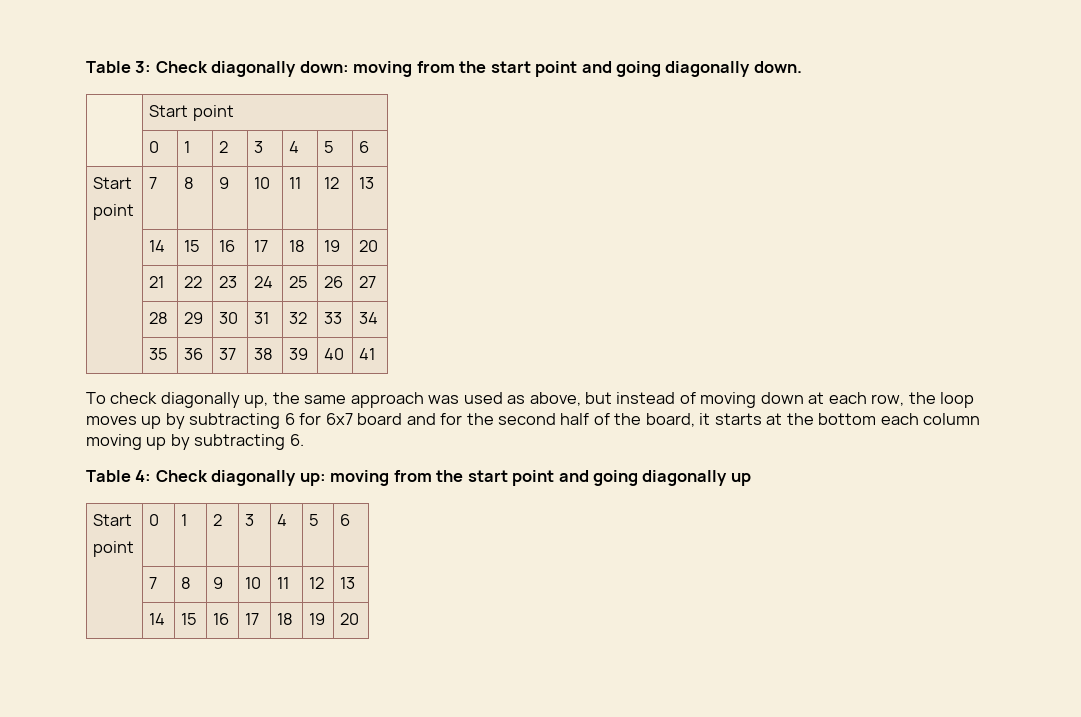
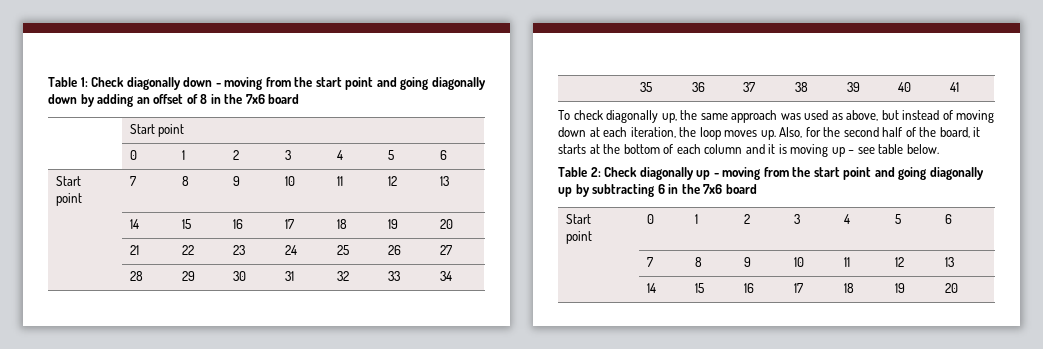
[86,61,802,77] Table 3: Check diagonally down: moving from the start point and going diagonally down. -> [48,77,486,90] [48,94,300,107] Table 1: Check diagonally down - moving from the start point and going diagonally down by adding an offset of 8 in the 7x6 board
[871,394,905,406] row, -> [630,127,676,138] iteration,
[141,413,436,429] up by subtracting 6 for 6x7 board and -> [760,127,803,140] up. Also,
(877, 419) none -> [663,144,674,154] of
[86,434,304,450] [86,470,326,486] moving up by subtracting 6. // Table 4: Check diagonally up: -> [745,144,939,157] [558,167,719,180] and it is moving up – see table below. // Table 2: Check diagonally up -
(751, 479) none -> [575,184,757,197] by subtracting 6 in the 7x6 board

